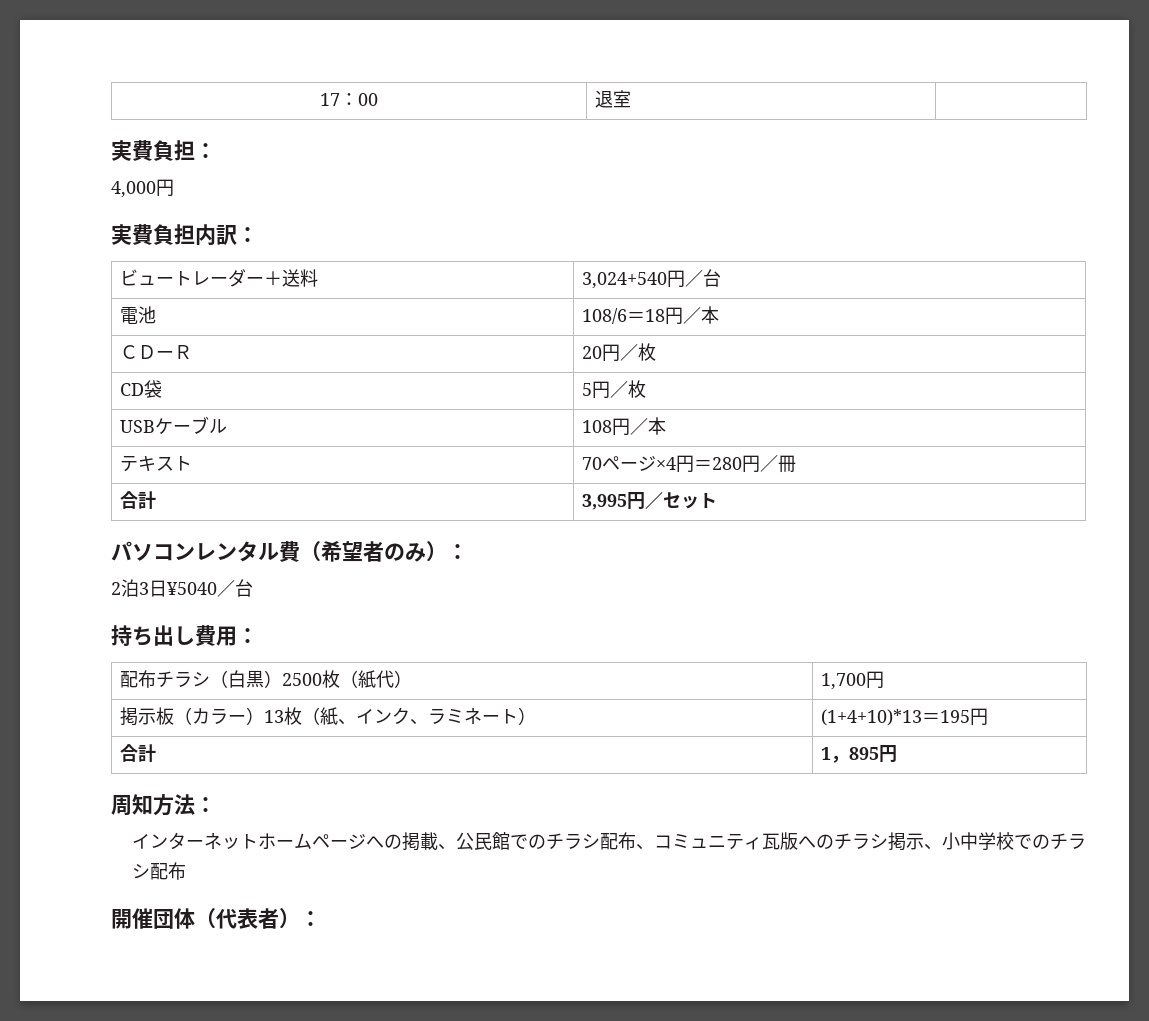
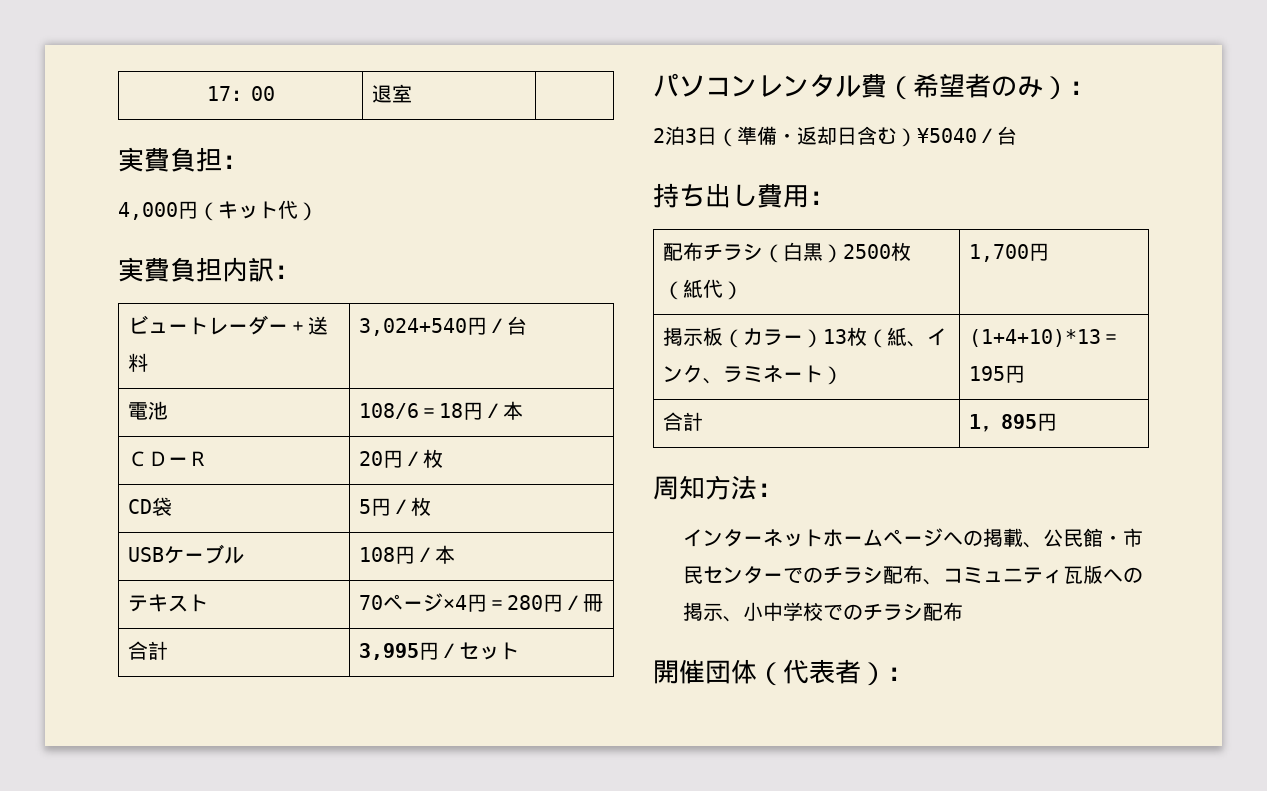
(174, 188) none -> [198,200,318,221] （キット代）
(167, 588) none -> [717,126,917,147] （準備・返却日含む）
(511, 841) none -> [1103,528,1144,547] [683,566,784,584] ・市民センター
[834,833,889,850] チラシ -> (1144, 575) none

